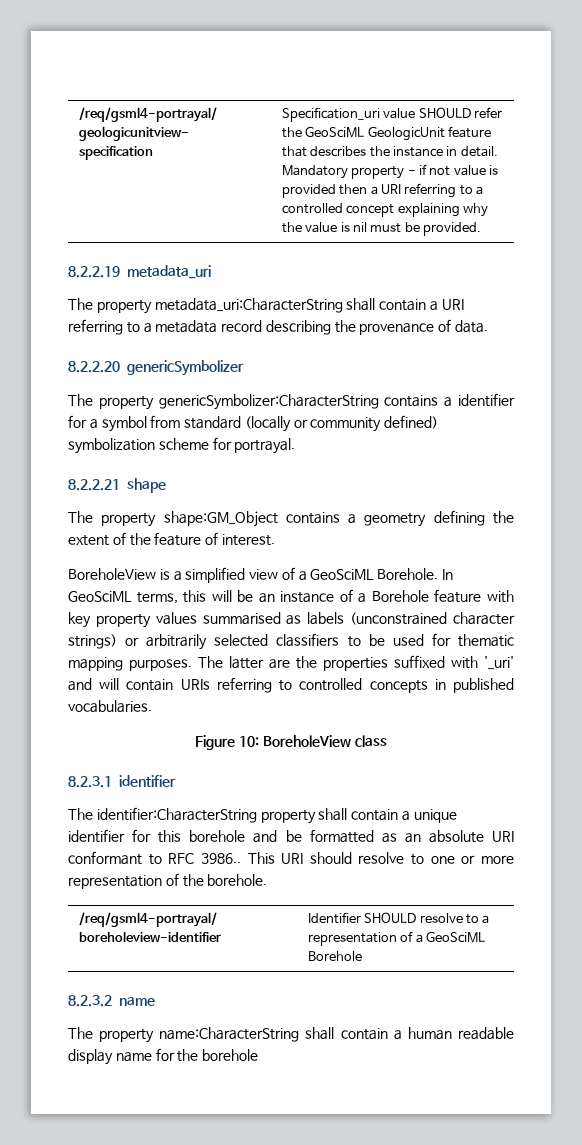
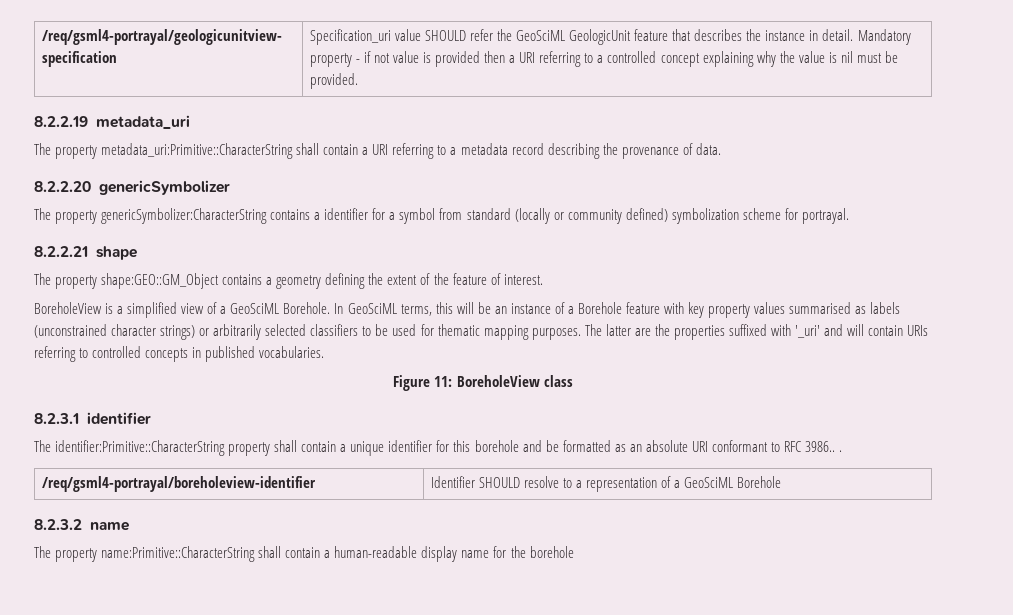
[154,298,343,313] metadata_uri:CharacterString -> [101,143,294,159] metadata_uri:Primitive::CharacterString
[163,511,278,527] shape:GM_Object -> [101,273,220,289] shape:GEO::GM_Object
[239,736,260,747] 10: -> [434,376,453,387] 11:
[96,807,257,823] identifier:CharacterString -> [55,440,226,456] identifier:Primitive::CharacterString
[247,852,514,865] [68,873,268,889] This URI should resolve to one or more representation of the borehole. -> [839,450,843,452] .
[159,1027,514,1042] name:CharacterString shall contain a human readable -> [101,546,418,562] name:Primitive::CharacterString shall contain a human-readable

